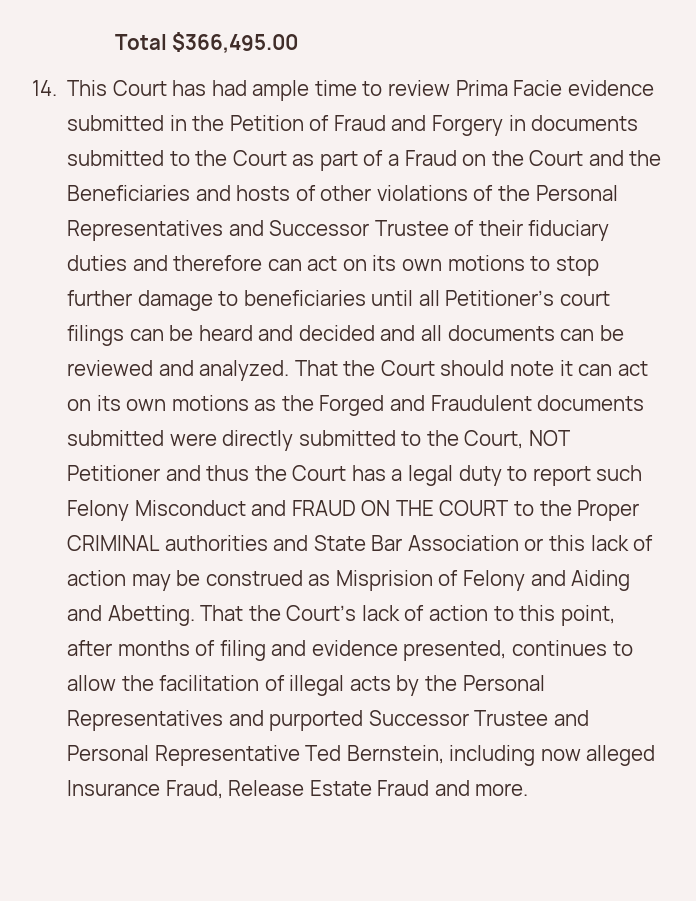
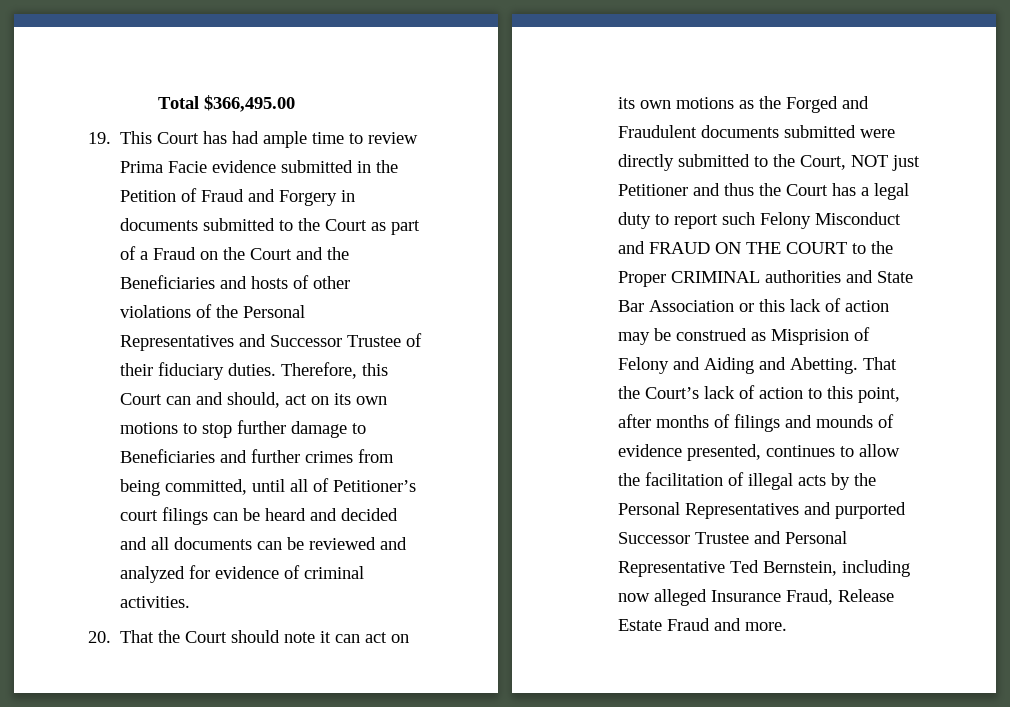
[32,80,57,96] 14. -> [88,132,111,144] 19.
[67,255,302,271] duties and therefore can -> [228,362,389,379] [120,392,281,408] duties. Therefore, this Court can and should,
[243,290,366,306] beneficiaries -> [120,449,395,463] [120,479,248,496] Beneficiaries and further crimes from being committed,
(440, 298) none -> [313,478,330,492] of
[199,360,290,381] analyzed. -> [120,565,365,583] [120,596,191,608] [88,631,111,643] analyzed for evidence of criminal activities. // 20.
(571, 438) none -> [892,155,921,171] just
[219,640,307,661] filing and -> [734,414,895,432] filings and mounds of

